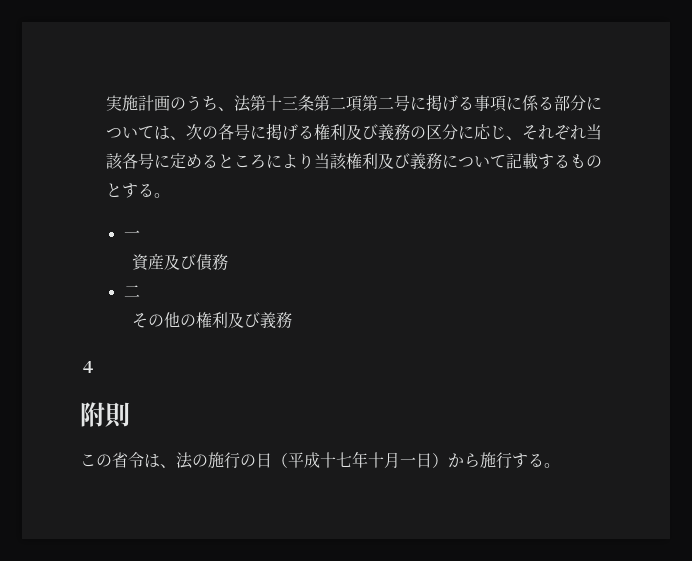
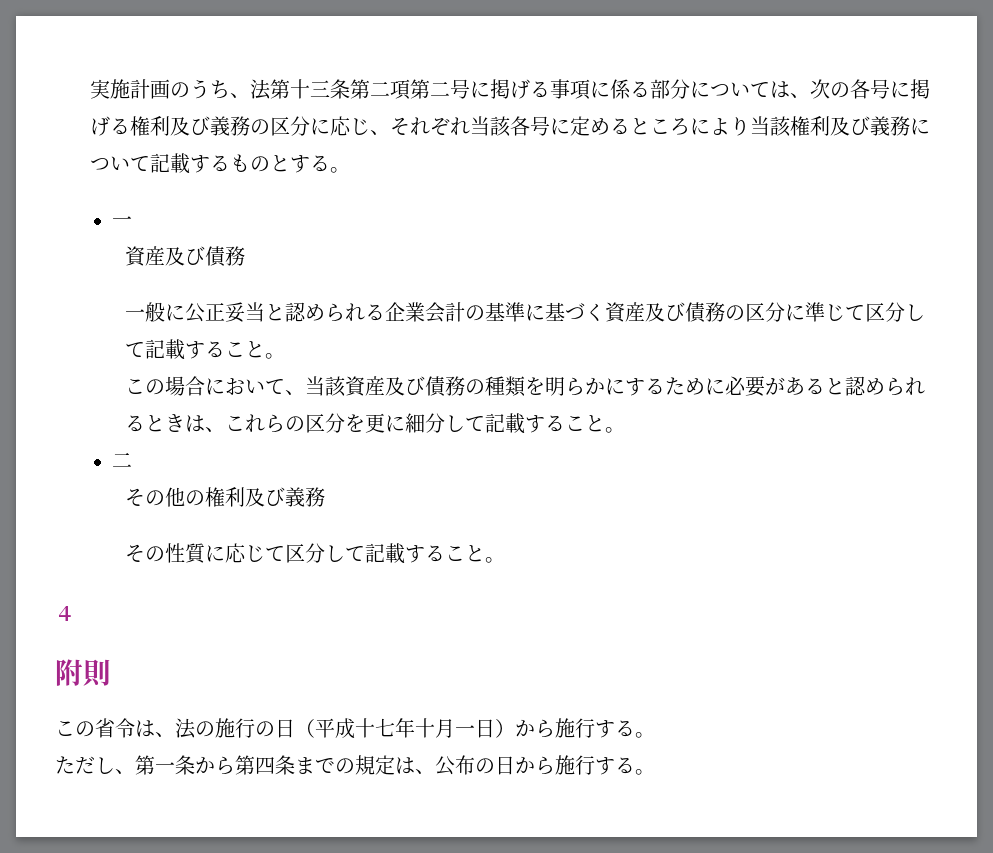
(229, 262) none -> [124,302,925,323] [124,339,285,360] [124,376,925,397] [124,413,625,434] // 一般に公正妥当と認められる企業会計の基準に基づく資産及び債務の区分に準じて区分して記載すること。 // この場合において、当該資産及び債務の種類を明らかにするために必要があると認められるときは、これらの区分を更に細分して記載すること。
(293, 320) none -> [124,543,505,564] // その性質に応じて区分して記載すること。
(560, 465) none -> [55,755,655,776] // ただし、第一条から第四条までの規定は、公布の日から施行する。

